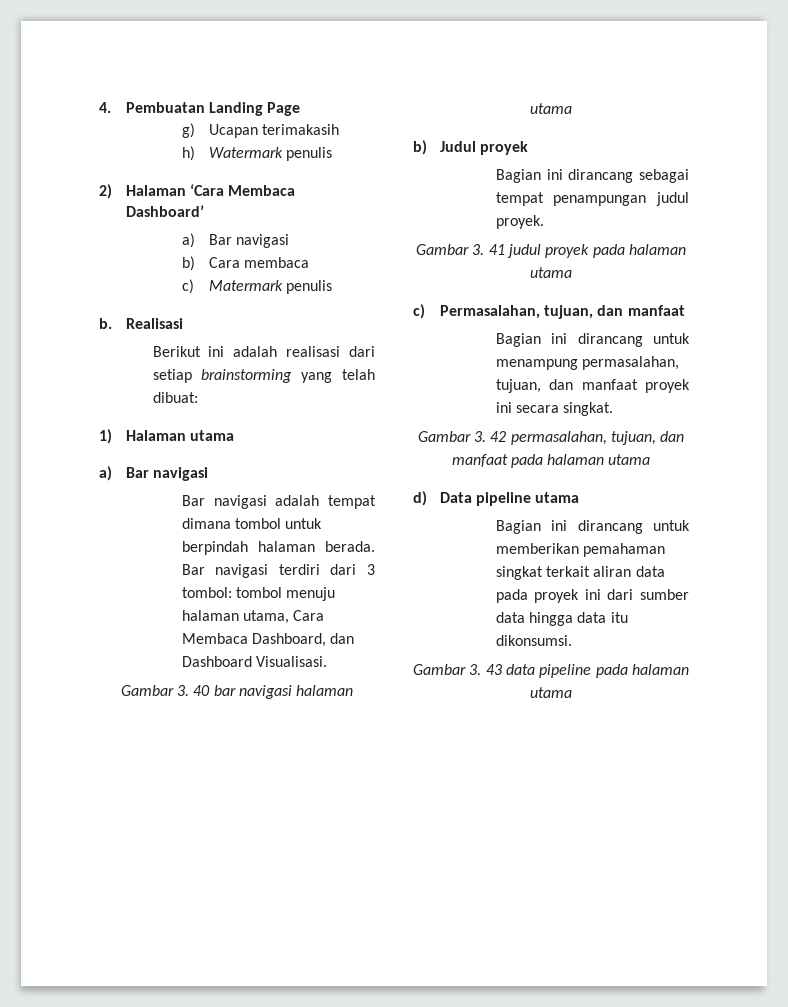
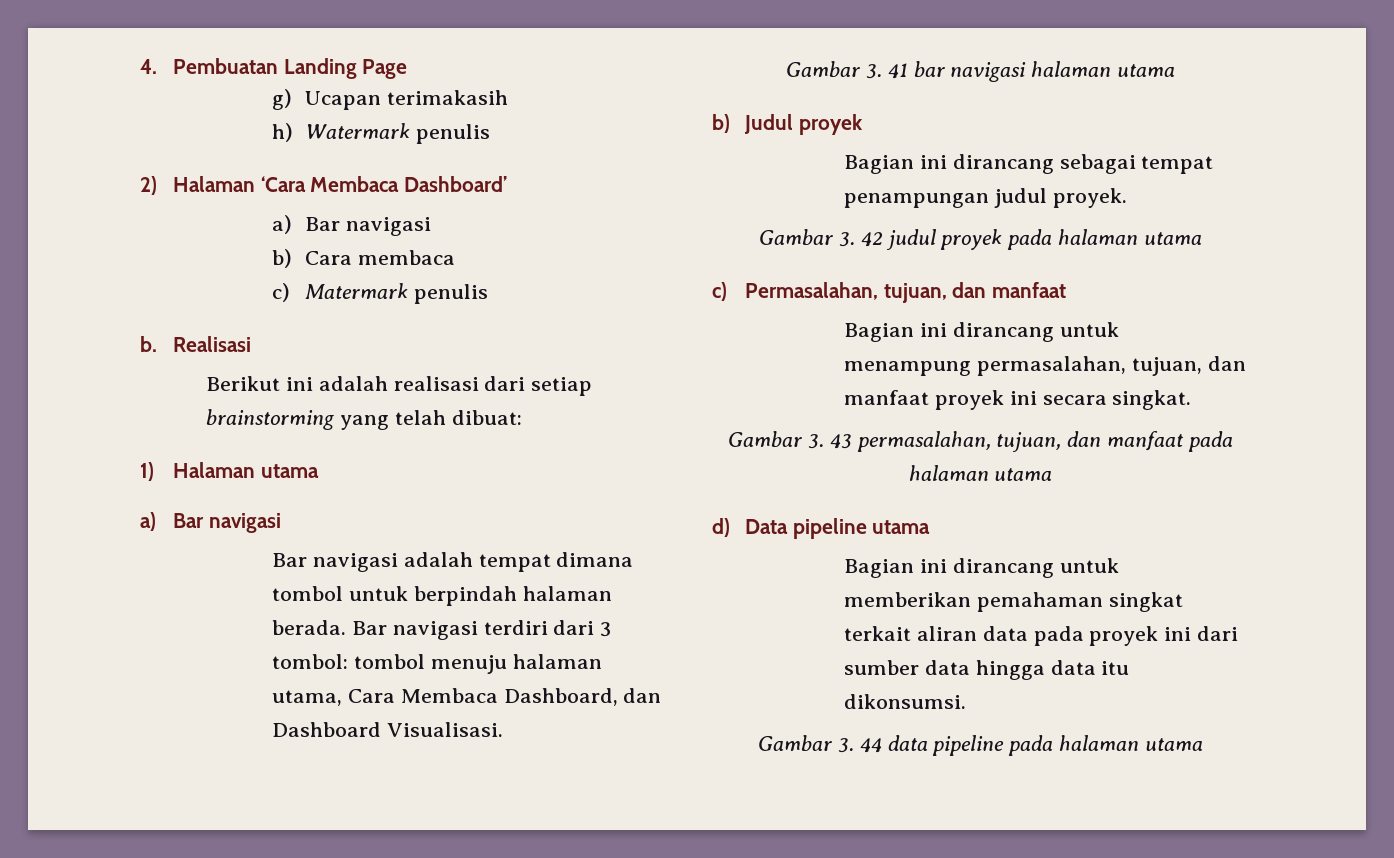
[193,685,211,696] 40 -> [887,63,908,79] 41
[488,244,505,255] 41 -> [860,232,883,247] 42
[490,431,507,442] 42 -> [829,434,852,449] 43
[485,664,502,675] 43 -> [859,738,882,753] 44

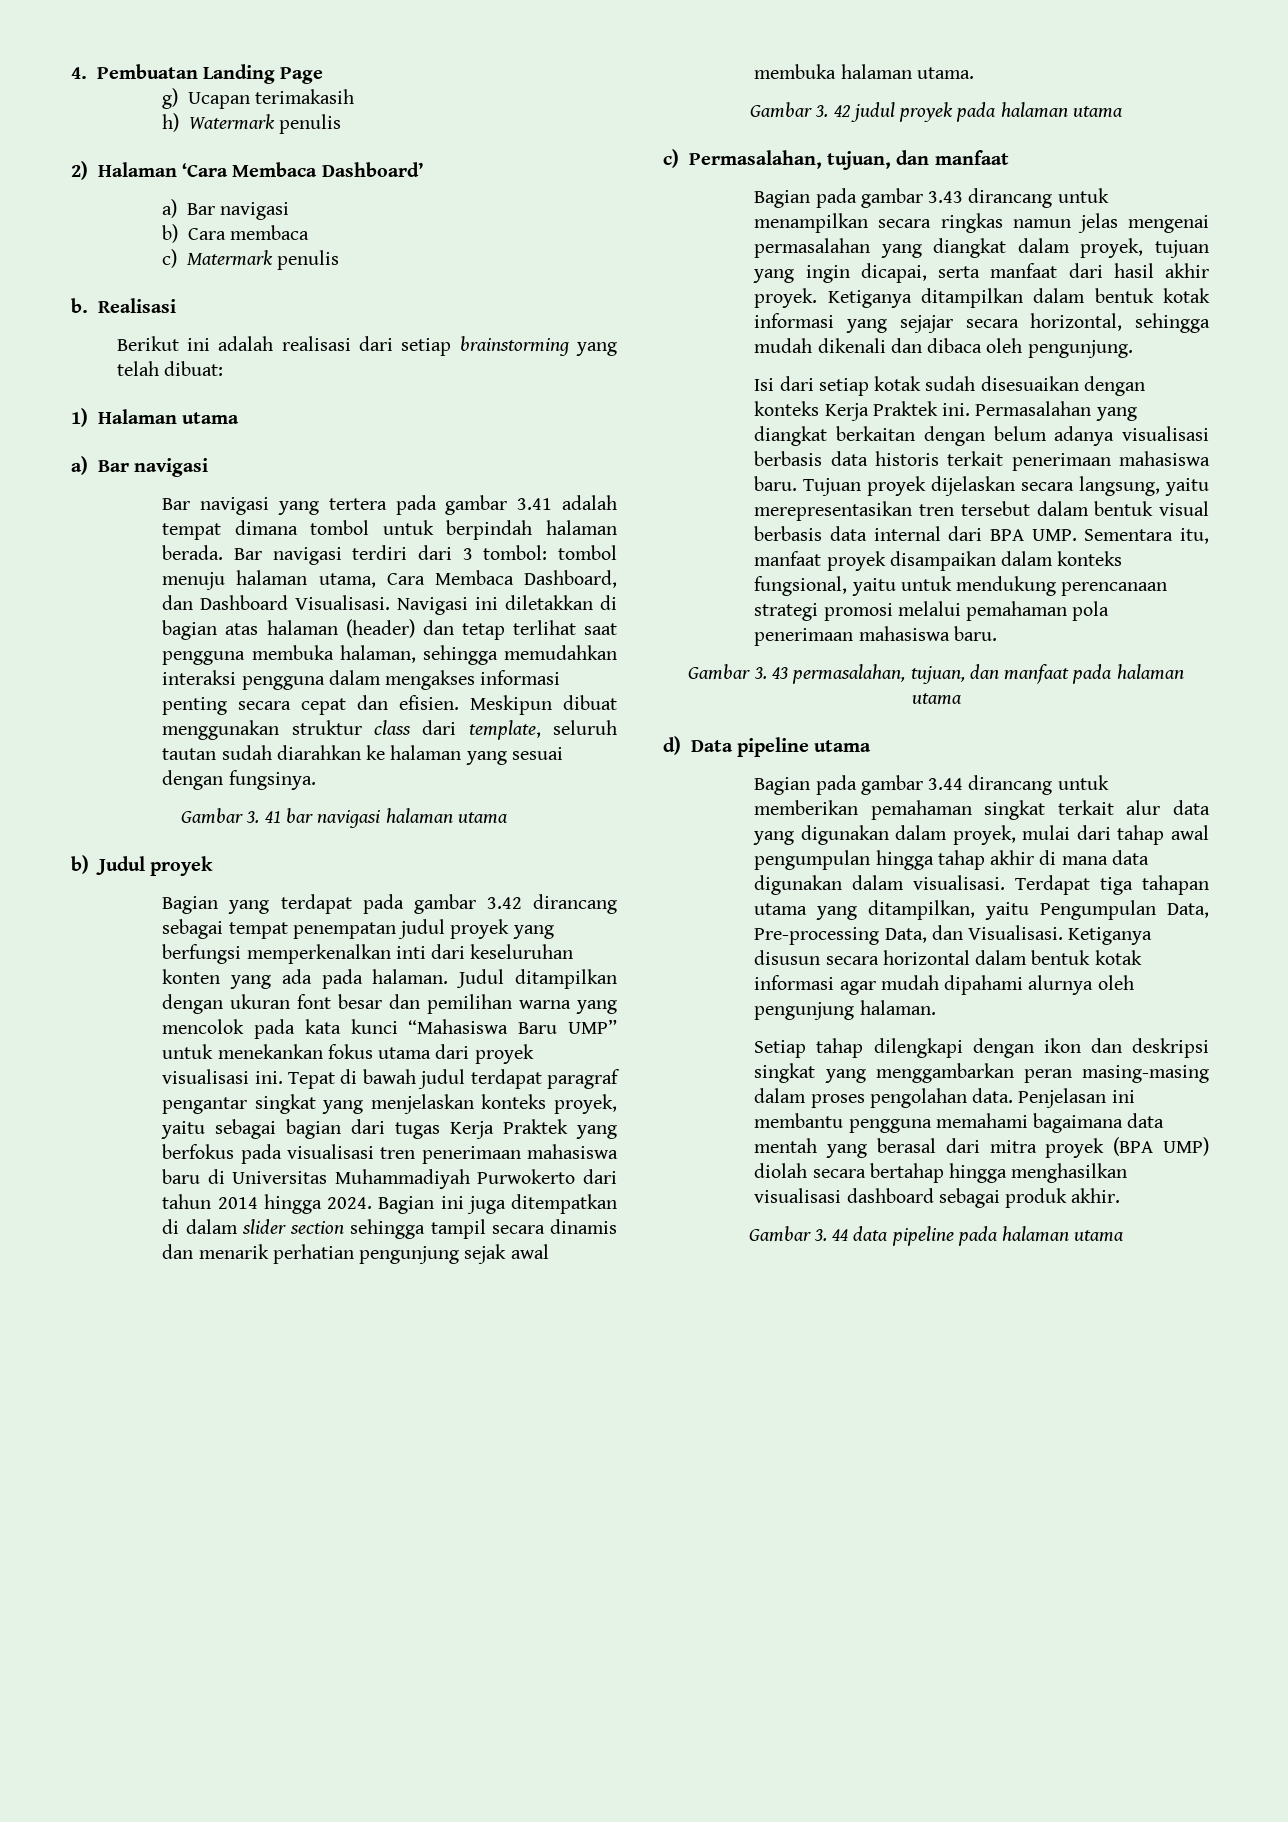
(399, 562) none -> [277,495,553,515] yang tertera pada gambar 3.41
(504, 729) none -> [397,595,617,615] [162,619,618,640] [162,645,618,665] [162,670,561,690] [162,695,617,715] [162,720,617,740] [162,745,563,765] [162,770,316,790] Navigasi ini diletakkan di bagian atas halaman (header) dan tetap terlihat saat pengguna membuka halaman, sehingga memudahkan interaksi pengguna dalam mengakses informasi penting secara cepat dan efisien. Meskipun dibuat menggunakan struktur class dari template, seluruh tautan sudah diarahkan ke halaman yang sesuai dengan fungsinya.
[920,154,1214,174] [844,188,1127,208] ini dirancang sebagai tempat penampungan judul proyek. -> [228,894,617,914] [162,919,554,939] [162,944,574,964] [162,969,617,989] [162,994,617,1014] [162,1019,618,1039] [162,1044,534,1064] [162,1069,620,1089] [162,1094,617,1114] [161,1119,617,1139] [162,1144,618,1164] [162,1169,617,1189] [162,1194,617,1214] [162,1219,617,1239] [162,1244,549,1264] [754,64,974,79] yang terdapat pada gambar 3.42 dirancang sebagai tempat penempatan judul proyek yang berfungsi memperkenalkan inti dari keseluruhan konten yang ada pada halaman. Judul ditampilkan dengan ukuran font besar dan pemilihan warna yang mencolok pada kata kunci “Mahasiswa Baru UMP” untuk menekankan fokus utama dari proyek visualisasi ini. Tepat di bawah judul terdapat paragraf pengantar singkat yang menjelaskan konteks proyek, yaitu sebagai bagian dari tugas Kerja Praktek yang berfokus pada visualisasi tren penerimaan mahasiswa baru di Universitas Muhammadiyah Purwokerto dari tahun 2014 hingga 2024. Bagian ini juga ditempatkan di dalam slider section sehingga tampil secara dinamis dan menarik perhatian pengunjung sejak awal membuka halaman utama.
[920,322,1119,342] [844,356,1246,376] [844,390,1192,410] ini dirancang untuk menampung permasalahan, tujuan, dan manfaat proyek ini secara singkat. -> [815,188,1109,208] [754,213,1209,233] [754,238,1209,258] [753,263,1209,283] [754,288,1210,308] [754,313,1210,333] [754,338,1133,358] [754,376,1145,396] [754,401,1137,421] [754,426,1209,446] [754,451,1210,471] [754,476,1209,496] [754,501,1209,521] [754,526,1209,544] [754,551,1123,571] [754,576,1168,596] [754,601,1110,621] [754,626,997,646] pada gambar 3.43 dirancang untuk menampilkan secara ringkas namun jelas mengenai permasalahan yang diangkat dalam proyek, tujuan yang ingin dicapai, serta manfaat dari hasil akhir proyek. Ketiganya ditampilkan dalam bentuk kotak informasi yang sejajar secara horizontal, sehingga mudah dikenali dan dibaca oleh pengunjung. // Isi dari setiap kotak sudah disesuaikan dengan konteks Kerja Praktek ini. Permasalahan yang diangkat berkaitan dengan belum adanya visualisasi berbasis data historis terkait penerimaan mahasiswa baru. Tujuan proyek dijelaskan secara langsung, yaitu merepresentasikan tren tersebut dalam bentuk visual berbasis data internal dari BPA UMP. Sementara itu, manfaat proyek disampaikan dalam konteks fungsional, yaitu untuk mendukung perencanaan strategi promosi melalui pemahaman pola penerimaan mahasiswa baru.
[920,559,948,573] ini -> [815,775,964,795] pada gambar 3.44
[917,626,1239,646] [844,660,1130,680] [844,694,967,709] aliran data pada proyek ini dari sumber data hingga data itu dikonsumsi. -> [1126,800,1210,815] [753,825,1209,845] [754,850,1149,870] [754,875,1209,895] [754,900,1209,920] [754,925,1153,945] [754,950,1142,965] [754,975,1134,995] [754,1000,936,1020] [754,1038,1209,1058] [754,1063,1209,1083] [754,1088,1135,1108] [754,1113,1165,1133] [754,1137,1210,1158] [754,1163,1128,1183] [754,1188,1121,1208] alur data yang digunakan dalam proyek, mulai dari tahap awal pengumpulan hingga tahap akhir di mana data digunakan dalam visualisasi. Terdapat tiga tahapan utama yang ditampilkan, yaitu Pengumpulan Data, Pre-processing Data, dan Visualisasi. Ketiganya disusun secara horizontal dalam bentuk kotak informasi agar mudah dipahami alurnya oleh pengunjung halaman. // Setiap tahap dilengkapi dengan ikon dan deskripsi singkat yang menggambarkan peran masing-masing dalam proses pengolahan data. Penjelasan ini membantu pengguna memahami bagaimana data mentah yang berasal dari mitra proyek (BPA UMP) diolah secara bertahap hingga menghasilkan visualisasi dashboard sebagai produk akhir.

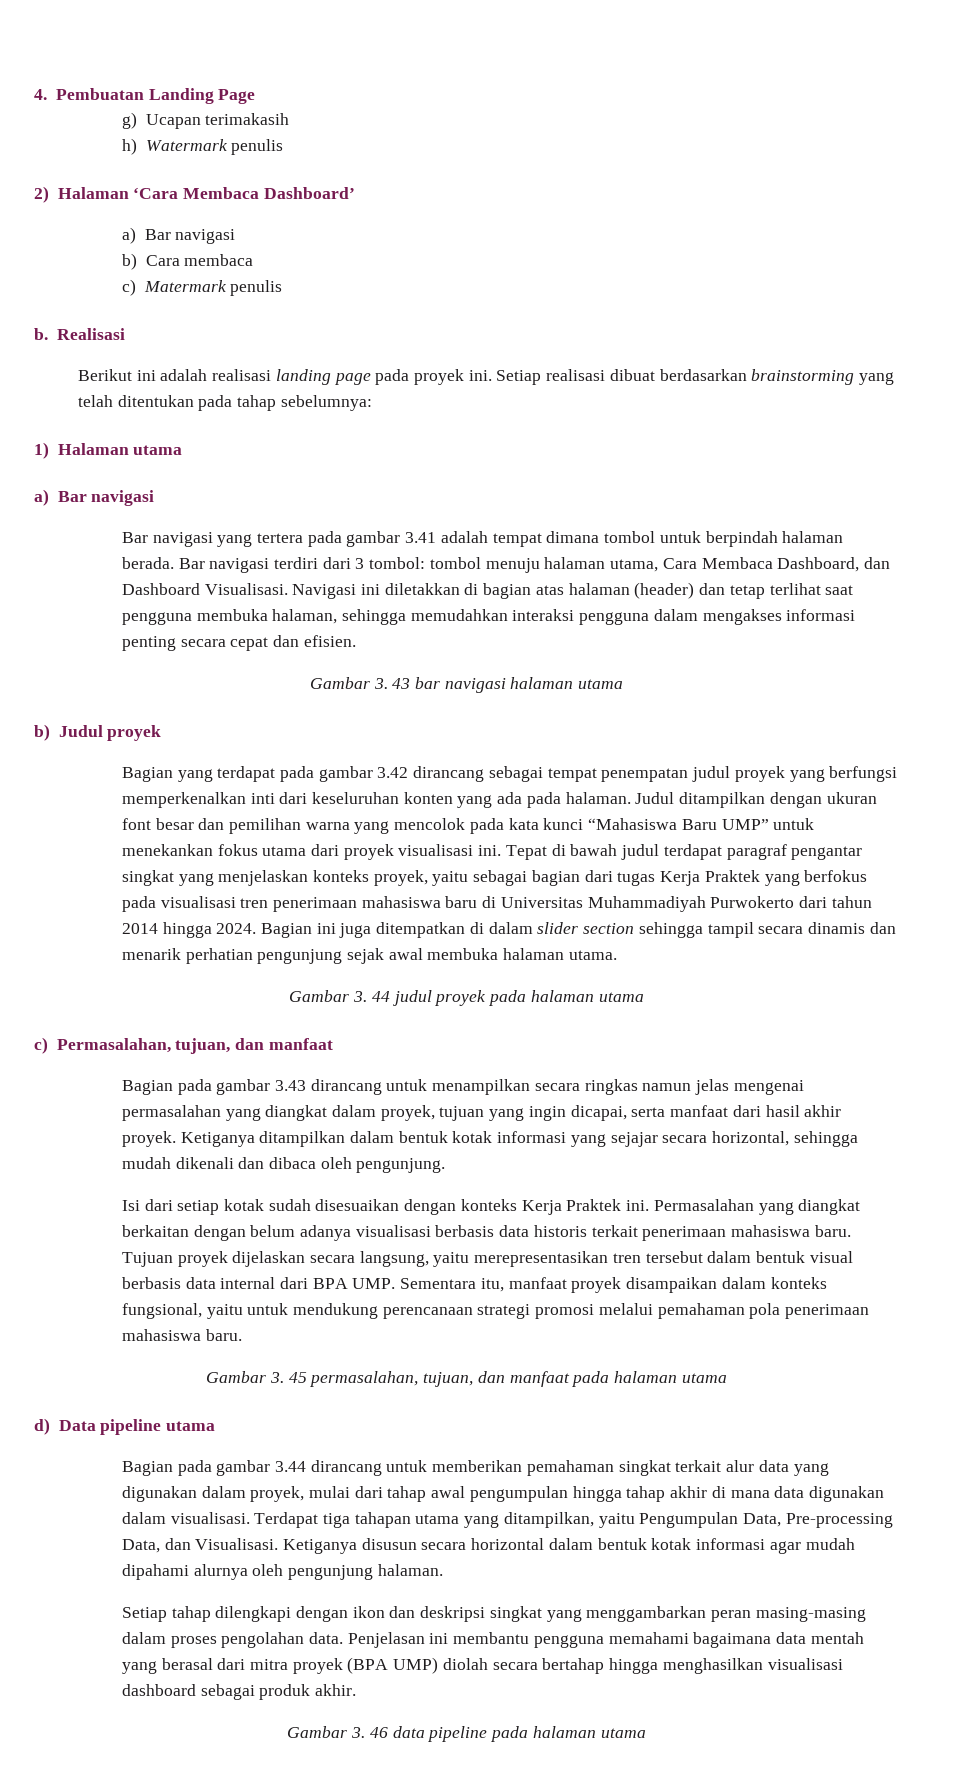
[358,336,617,356] [116,361,223,376] dari setiap brainstorming yang telah dibuat: -> [275,369,895,385] [77,395,372,411] landing page pada proyek ini. Setiap realisasi dibuat berdasarkan brainstorming yang telah ditentukan pada tahap sebelumnya:
[470,695,617,715] [162,720,617,740] [162,745,563,765] [162,770,316,790] [181,808,281,824] Meskipun dibuat menggunakan struktur class dari template, seluruh tautan sudah diarahkan ke halaman yang sesuai dengan fungsinya. // Gambar 3. 41 -> [309,677,411,689] // Gambar 3. 43
[833,105,850,117] 42 -> [371,991,390,1002] 44
[771,667,788,679] 43 -> [288,1372,307,1383] 45
[832,1229,849,1241] 44 -> [369,1727,388,1738] 46

